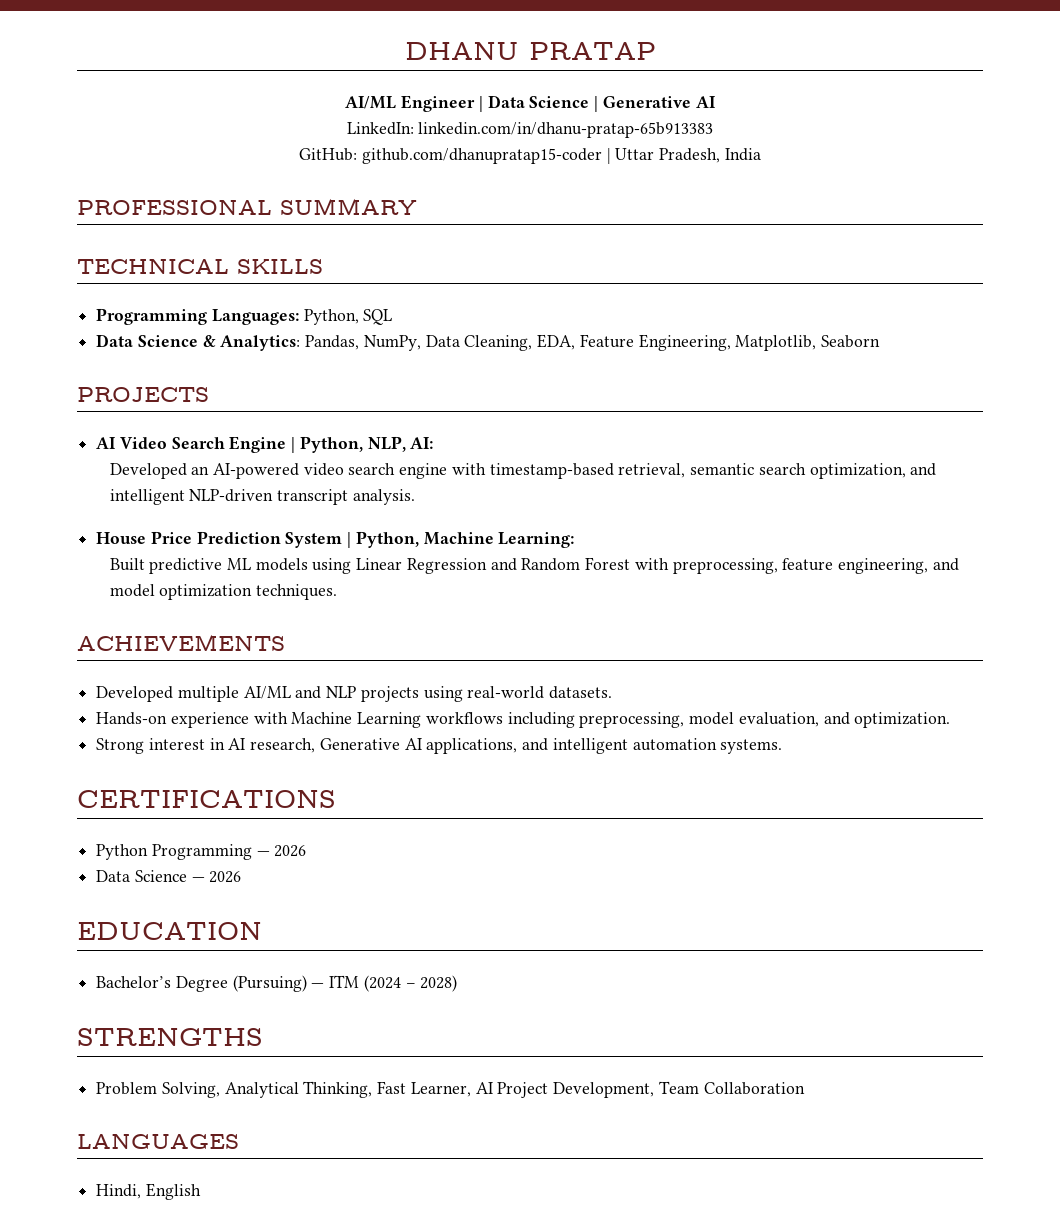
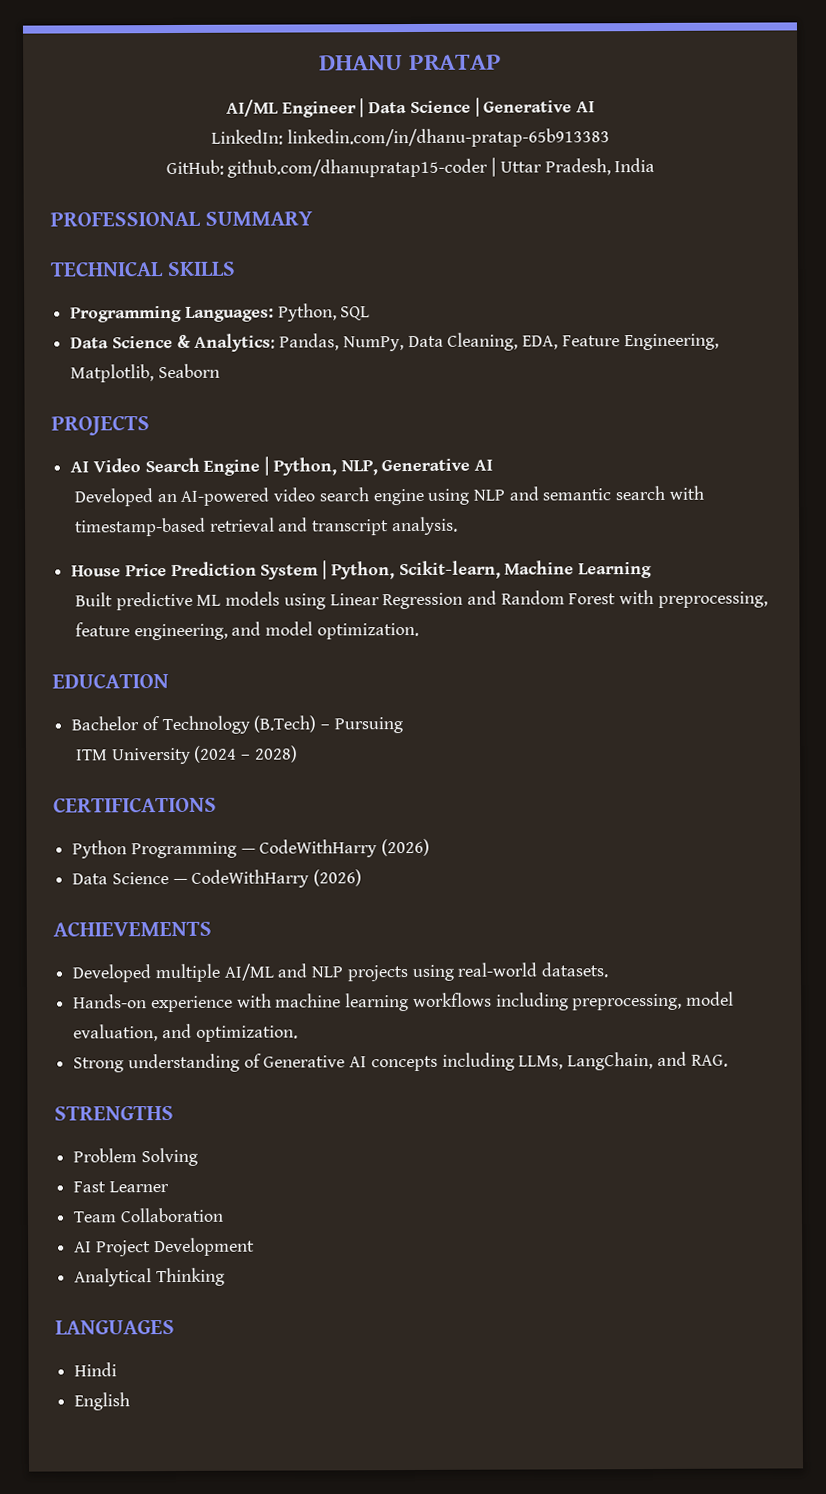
[410,437,434,449] AI: -> [381,458,494,472] Generative AI
[451,463,937,479] [109,489,274,505] with timestamp-based retrieval, semantic search optimization, and intelligent NLP-driven -> [427,485,704,505] [74,517,309,537] using NLP and semantic search with timestamp-based retrieval and
[423,532,575,548] Machine Learning: -> [398,560,653,580] Scikit-learn, Machine Learning
[159,584,337,600] optimization techniques. -> [316,622,419,640] [52,673,169,689] [71,715,403,735] [75,745,298,765] [53,796,217,813] [72,838,431,859] [72,869,363,888] optimization. // EDUCATION // Bachelor of Technology (B.Tech) – Pursuing // ITM University (2024 – 2028) // CERTIFICATIONS // Python Programming — CodeWithHarry (2026) // Data Science — CodeWithHarry (2026)
[291,712,422,728] Machine Learning -> [275,993,410,1012] machine learning
[148,738,783,754] [77,790,336,808] [96,844,307,860] [96,870,242,883] [77,922,262,940] [96,975,458,992] [77,1028,263,1046] [96,1081,805,1098] interest in AI research, Generative AI applications, and intelligent automation systems. // CERTIFICATIONS // Python Programming — 2026 // Data Science — 2026 // EDUCATION // Bachelor’s Degree (Pursuing) — ITM (2024 – 2028) // STRENGTHS // Problem Solving, Analytical Thinking, Fast Learner, AI Project Development, Team Collaboration -> [127,1051,728,1073] [54,1106,174,1121] [73,1147,198,1167] [73,1181,169,1193] [73,1207,223,1223] [74,1237,255,1257] [74,1267,225,1287] understanding of Generative AI concepts including LLMs, LangChain, and RAG. // STRENGTHS // Problem Solving // Fast Learner // Team Collaboration // AI Project Development // Analytical Thinking
[96,1184,142,1199] Hindi, -> [74,1362,118,1377] Hindi //

